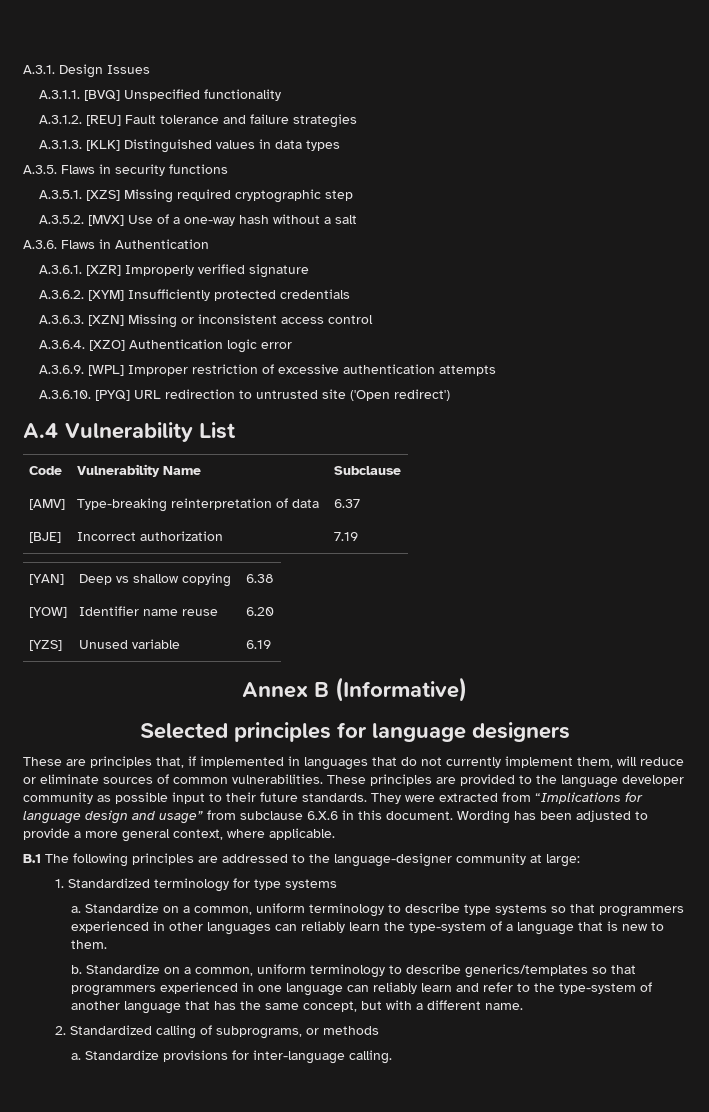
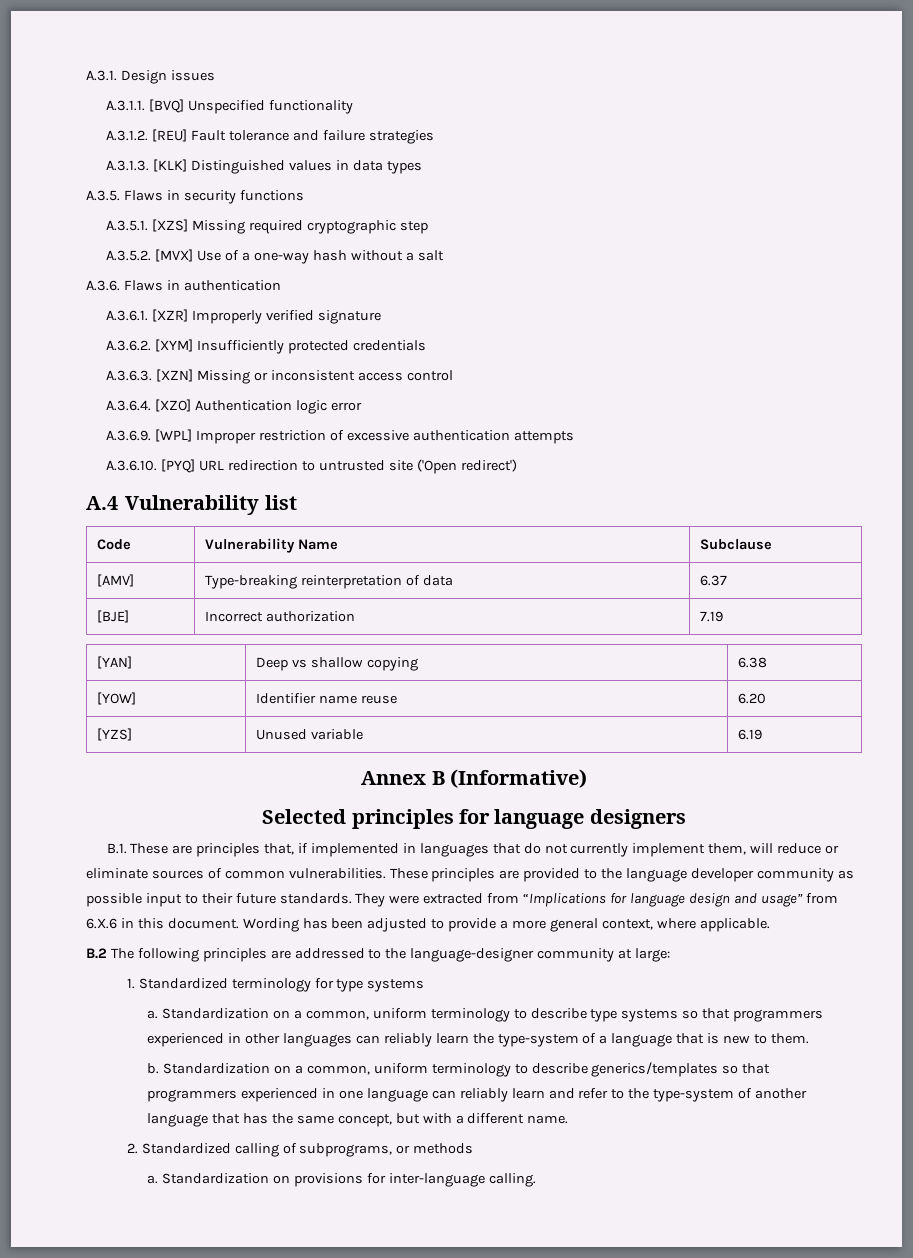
[107,65,150,74] Issues -> [170,70,215,81] issues
[115,239,209,249] Authentication -> [183,280,281,291] authentication
[199,422,236,439] List -> [264,495,297,510] list
(570, 732) none -> [106,843,127,854] B.1.
[240,811,303,820] subclause -> (838, 898) none
[23,854,41,863] B.1 -> [86,948,107,959] B.2
[84,903,159,913] Standardize -> [162,1008,270,1019] Standardization
[85,964,160,974] Standardize -> [163,1063,271,1074] Standardization
[84,1050,159,1060] Standardize -> [162,1173,291,1184] Standardization on

